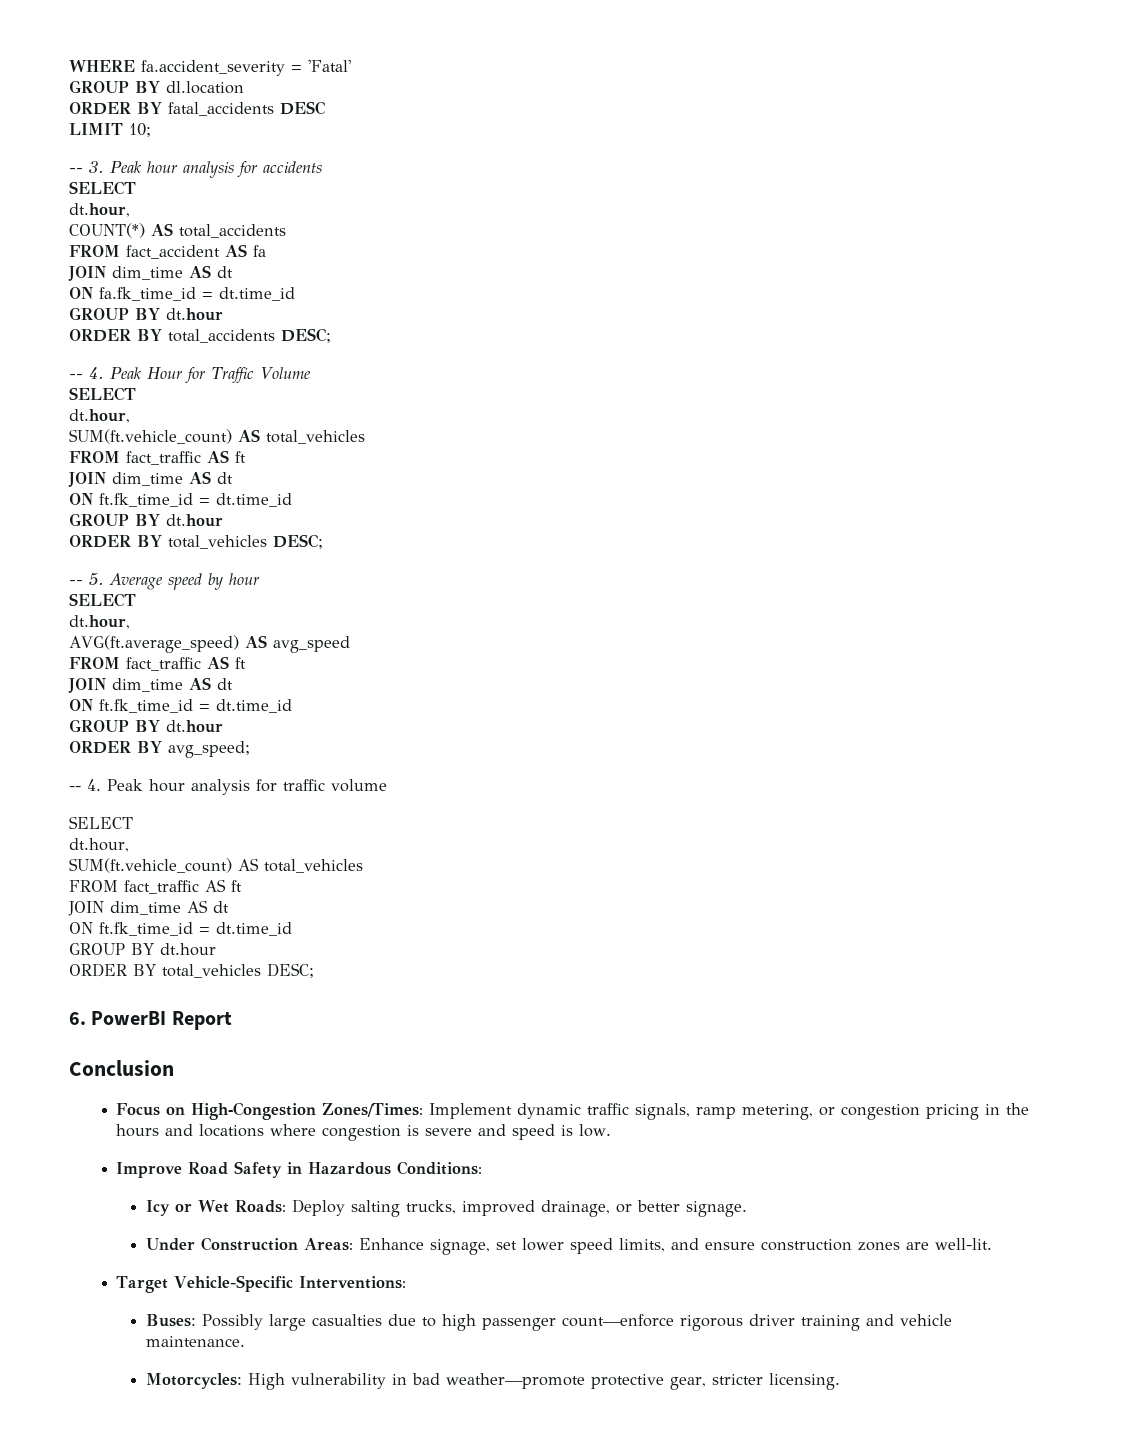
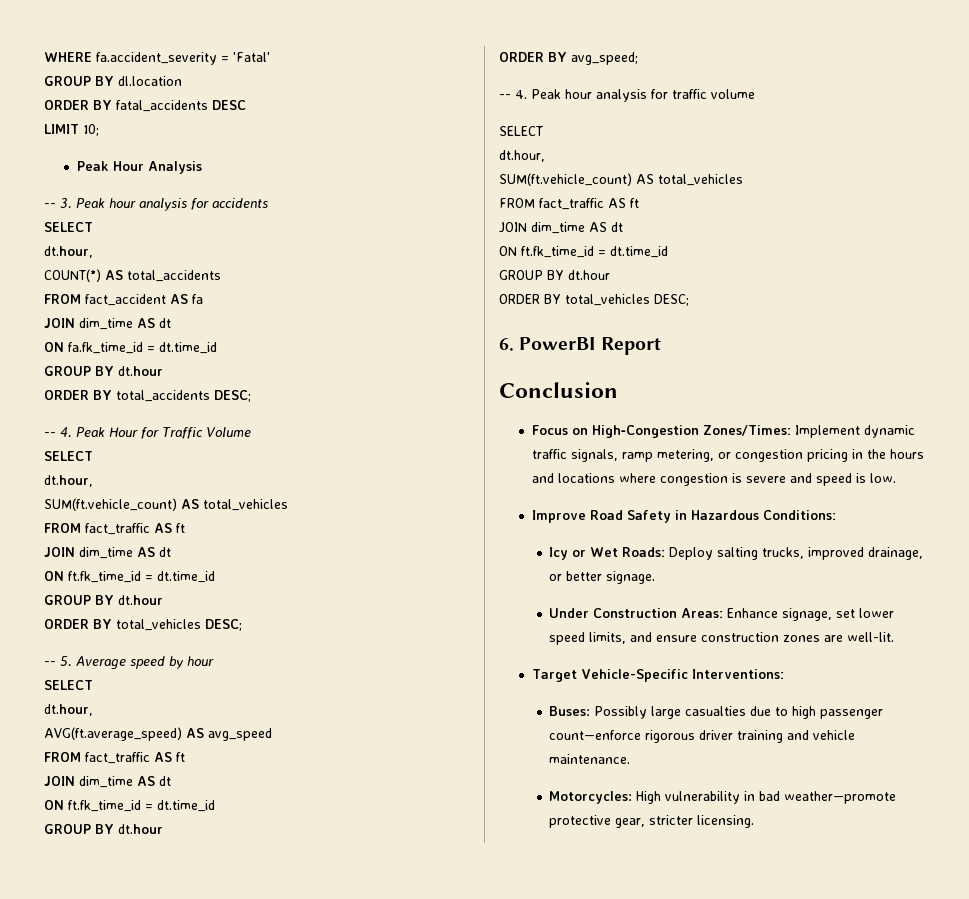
(151, 130) none -> [76,161,202,174] // Peak Hour Analysis

